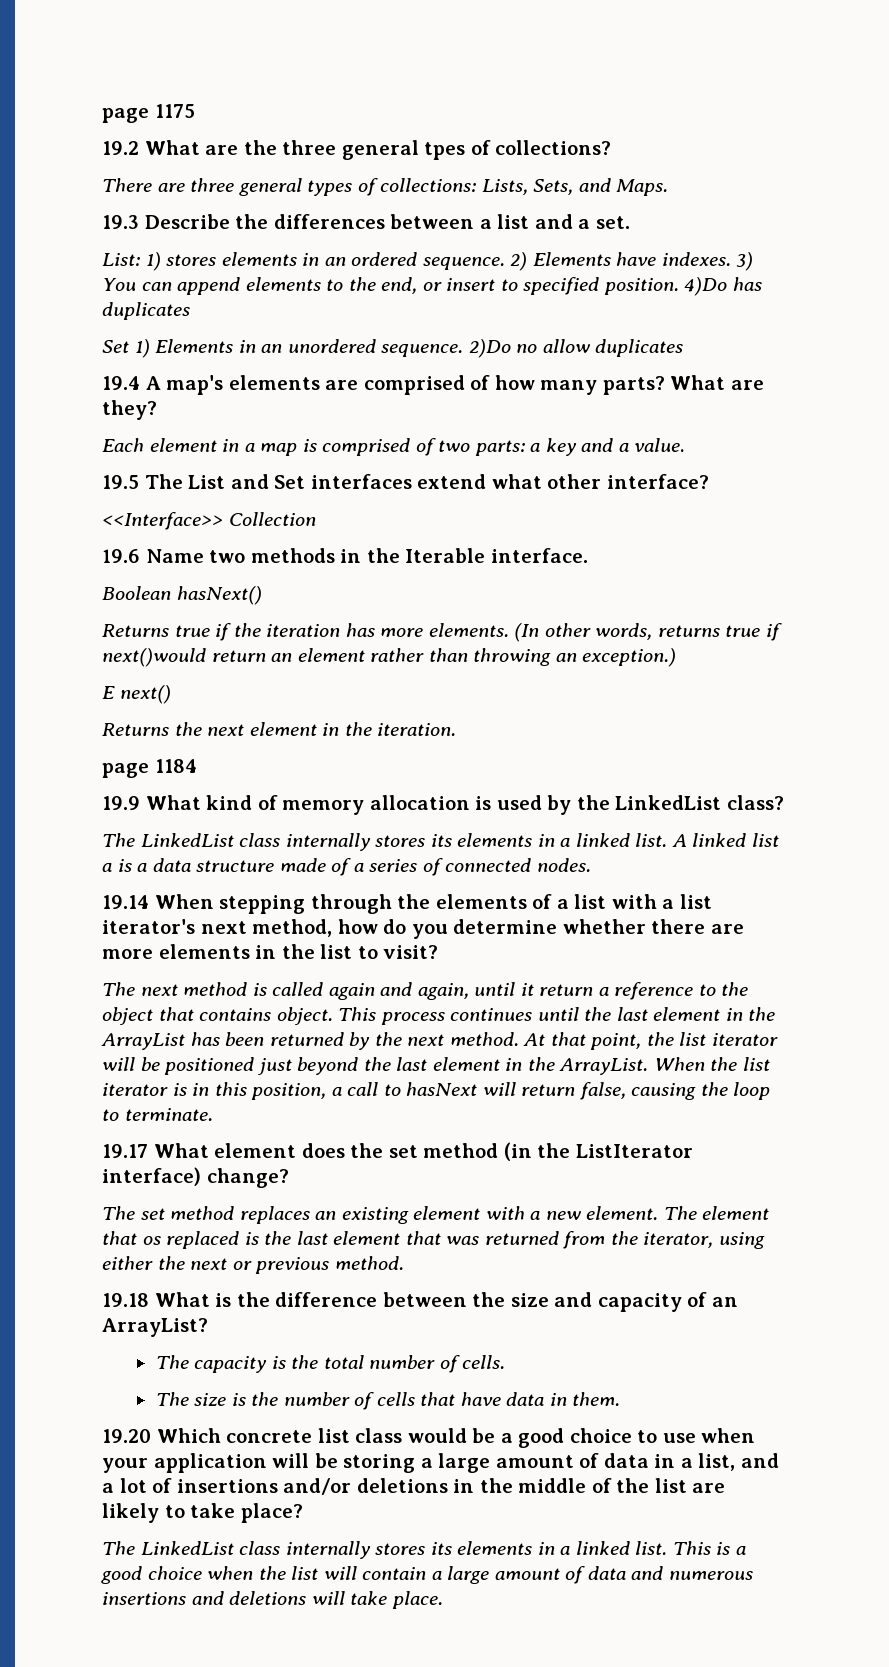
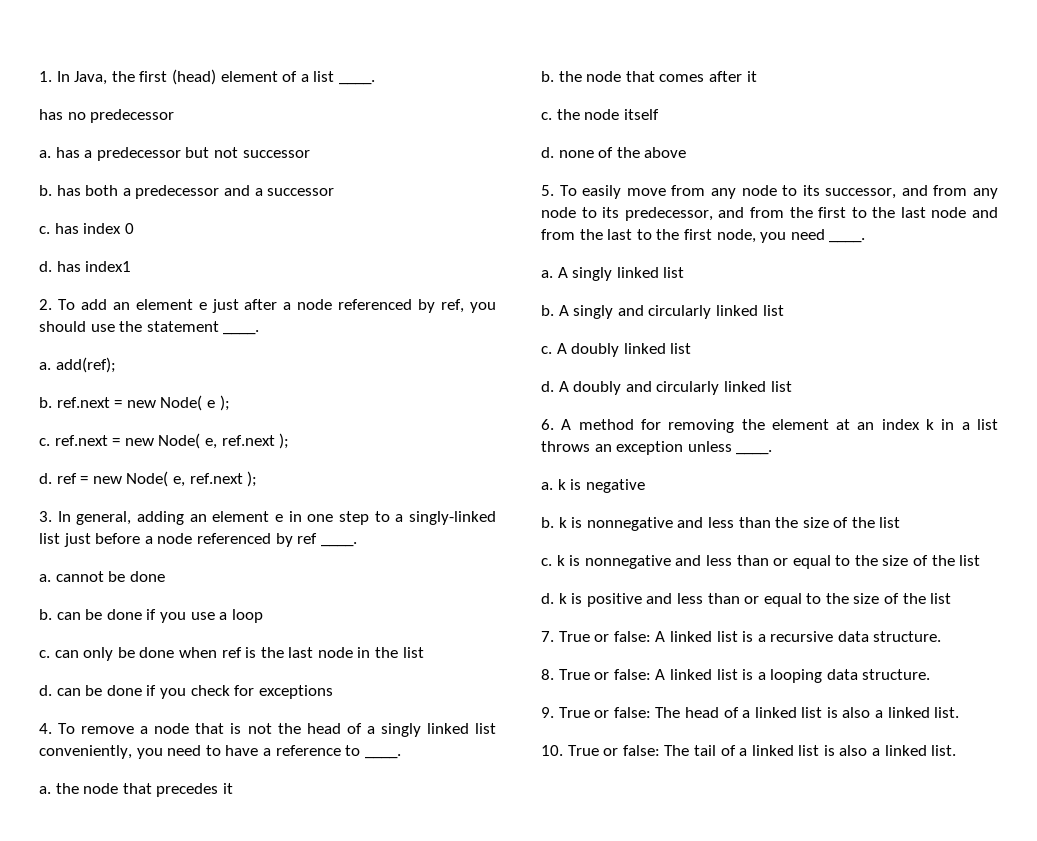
[102,104,195,123] [102,140,612,160] [102,178,669,196] [102,214,630,229] [102,252,754,271] [102,277,762,296] [102,302,190,320] [102,339,684,358] [102,375,764,395] [102,400,157,420] [102,438,685,456] [102,474,709,489] [102,512,316,530] [102,548,588,563] [102,586,262,605] [102,623,782,642] [102,648,677,667] [102,685,171,704] [102,722,457,736] [102,759,197,778] [102,795,784,815] [102,833,779,851] [102,858,591,876] [102,894,712,914] [102,919,744,939] [102,944,439,959] [102,982,749,1000] [102,1007,776,1025] [101,1032,778,1050] [102,1057,770,1075] [102,1082,771,1100] [102,1108,213,1121] [102,1142,693,1161] [102,1167,289,1188] [102,1206,770,1224] [102,1231,765,1249] [102,1256,404,1274] [102,1292,738,1312] [102,1318,208,1337] [155,1355,506,1373] [155,1392,621,1410] [102,1428,756,1448] [102,1453,779,1473] [102,1478,726,1495] [102,1503,303,1523] [102,1541,746,1559] [101,1566,753,1584] [102,1591,443,1609] page 1175 // 19.2 What are the three general tpes of collections? // There are three general types of collections: Lists, Sets, and Maps. // 19.3 Describe the differences between a list and a set. // List: 1) stores elements in an ordered sequence. 2) Elements have indexes. 3) You can append elements to the end, or insert to specified position. 4)Do has duplicates // Set 1) Elements in an unordered sequence. 2)Do no allow duplicates // 19.4 A map's elements are comprised of how many parts? What are they? // Each element in a map is comprised of two parts: a key and a value. // 19.5 The List and Set interfaces extend what other interface? // <<Interface>> Collection // 19.6 Name two methods in the Iterable interface. // Boolean hasNext() // Returns true if the iteration has more elements. (In other words, returns true if next()would return an element rather than throwing an exception.) // E next() // Returns the next element in the iteration. // page 1184 // 19.9 What kind of memory allocation is used by the LinkedList class? // The LinkedList class internally stores its elements in a linked list. A linked list a is a data structure made of a series of connected nodes. // 19.14 When stepping through the elements of a list with a list iterator's next method, how do you determine whether there are more elements in the list to visit? // The next method is called again and again, until it return a reference to the object that contains object. This process continues until the last element in the ArrayList has been returned by the next method. At that point, the list iterator will be positioned just beyond the last element in the ArrayList. When the list iterator is in this position, a call to hasNext will return false, causing the loop to terminate. // 19.17 What element does the set method (in the ListIterator interface) change? // The set method replaces an existing element with a new element. The element that os replaced is the last element that was returned from the iterator, using either the next or previous method. // 19.18 What is the difference between the size and capacity of an ArrayList? // The capacity is the total number of cells. // The size is the number of cells that have data in them. // 19.20 Which concrete list class would be a good choice to use when your application will be storing a large amount of data in a list, and a lot of insertions and/or deletions in the middle of the list are likely to take place? // The LinkedList class internally stores its elements in a linked list. This is a good choice when the list will contain a large amount of data and numerous insertions and deletions will take place. -> [39,69,375,85] [39,109,175,123] [39,147,310,161] [39,185,335,199] [39,223,134,234] [39,261,132,272] [39,299,496,313] [39,321,260,335] [39,357,116,373] [39,395,230,411] [39,433,290,449] [39,471,258,487] [39,511,497,525] [39,533,357,547] [39,571,165,582] [39,609,263,623] [39,647,424,661] [39,685,333,699] [39,723,496,737] [39,745,401,759] [39,783,233,797] [541,71,757,82] [541,109,659,120] [541,147,687,158] [541,185,998,199] [541,207,998,221] [541,229,866,243] [541,267,685,281] [541,305,784,319] [541,343,692,357] [541,381,792,395] [541,419,999,433] [541,441,773,455] [541,479,645,493] [541,517,901,531] [541,555,981,569] [541,593,952,607] [541,631,942,642] [541,669,931,683] [541,707,960,718] [541,745,957,756] 1. In Java, the first (head) element of a list ____. // has no predecessor // a. has a predecessor but not successor // b. has both a predecessor and a successor // c. has index 0 // d. has index1 // 2. To add an element e just after a node referenced by ref, you should use the statement ____. // a. add(ref); // b. ref.next = new Node( e ); // c. ref.next = new Node( e, ref.next ); // d. ref = new Node( e, ref.next ); // 3. In general, adding an element e in one step to a singly-linked list just before a node referenced by ref ____. // a. cannot be done // b. can be done if you use a loop // c. can only be done when ref is the last node in the list // d. can be done if you check for exceptions // 4. To remove a node that is not the head of a singly linked list conveniently, you need to have a reference to ____. // a. the node that precedes it // b. the node that comes after it // c. the node itself // d. none of the above // 5. To easily move from any node to its successor, and from any node to its predecessor, and from the first to the last node and from the last to the first node, you need ____. // a. A singly linked list // b. A singly and circularly linked list // c. A doubly linked list // d. A doubly and circularly linked list // 6. A method for removing the element at an index k in a list throws an exception unless ____. // a. k is negative // b. k is nonnegative and less than the size of the list // c. k is nonnegative and less than or equal to the size of the list // d. k is positive and less than or equal to the size of the list // 7. True or false: A linked list is a recursive data structure. // 8. True or false: A linked list is a looping data structure. // 9. True or false: The head of a linked list is also a linked list. // 10. True or false: The tail of a linked list is also a linked list.

